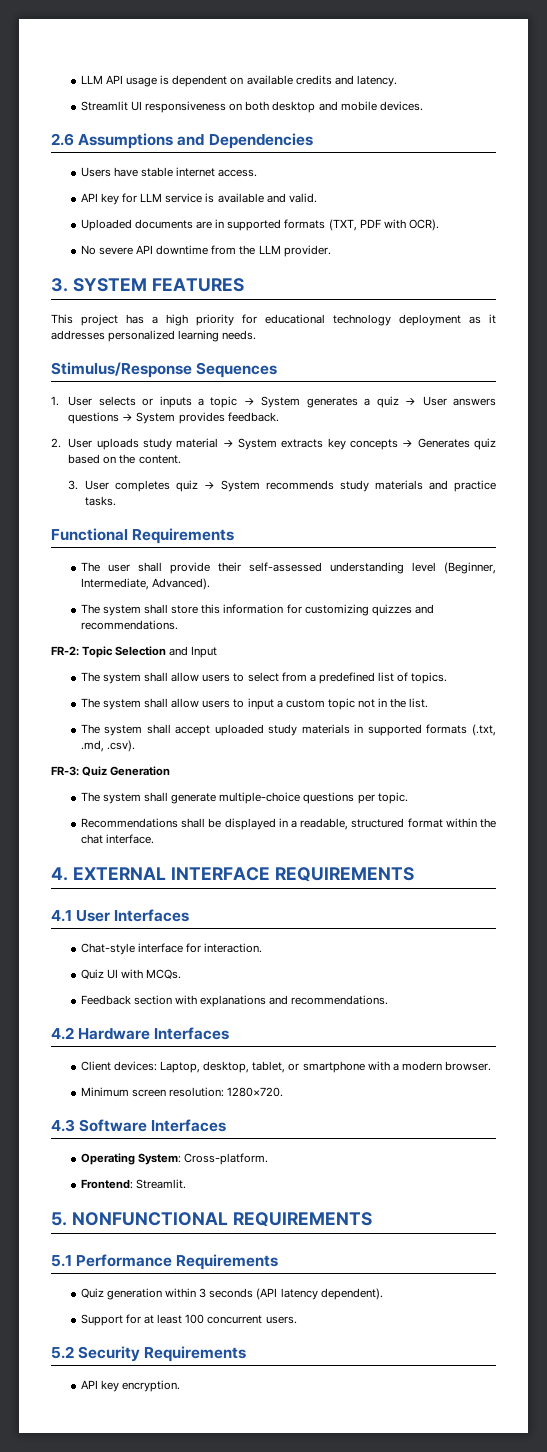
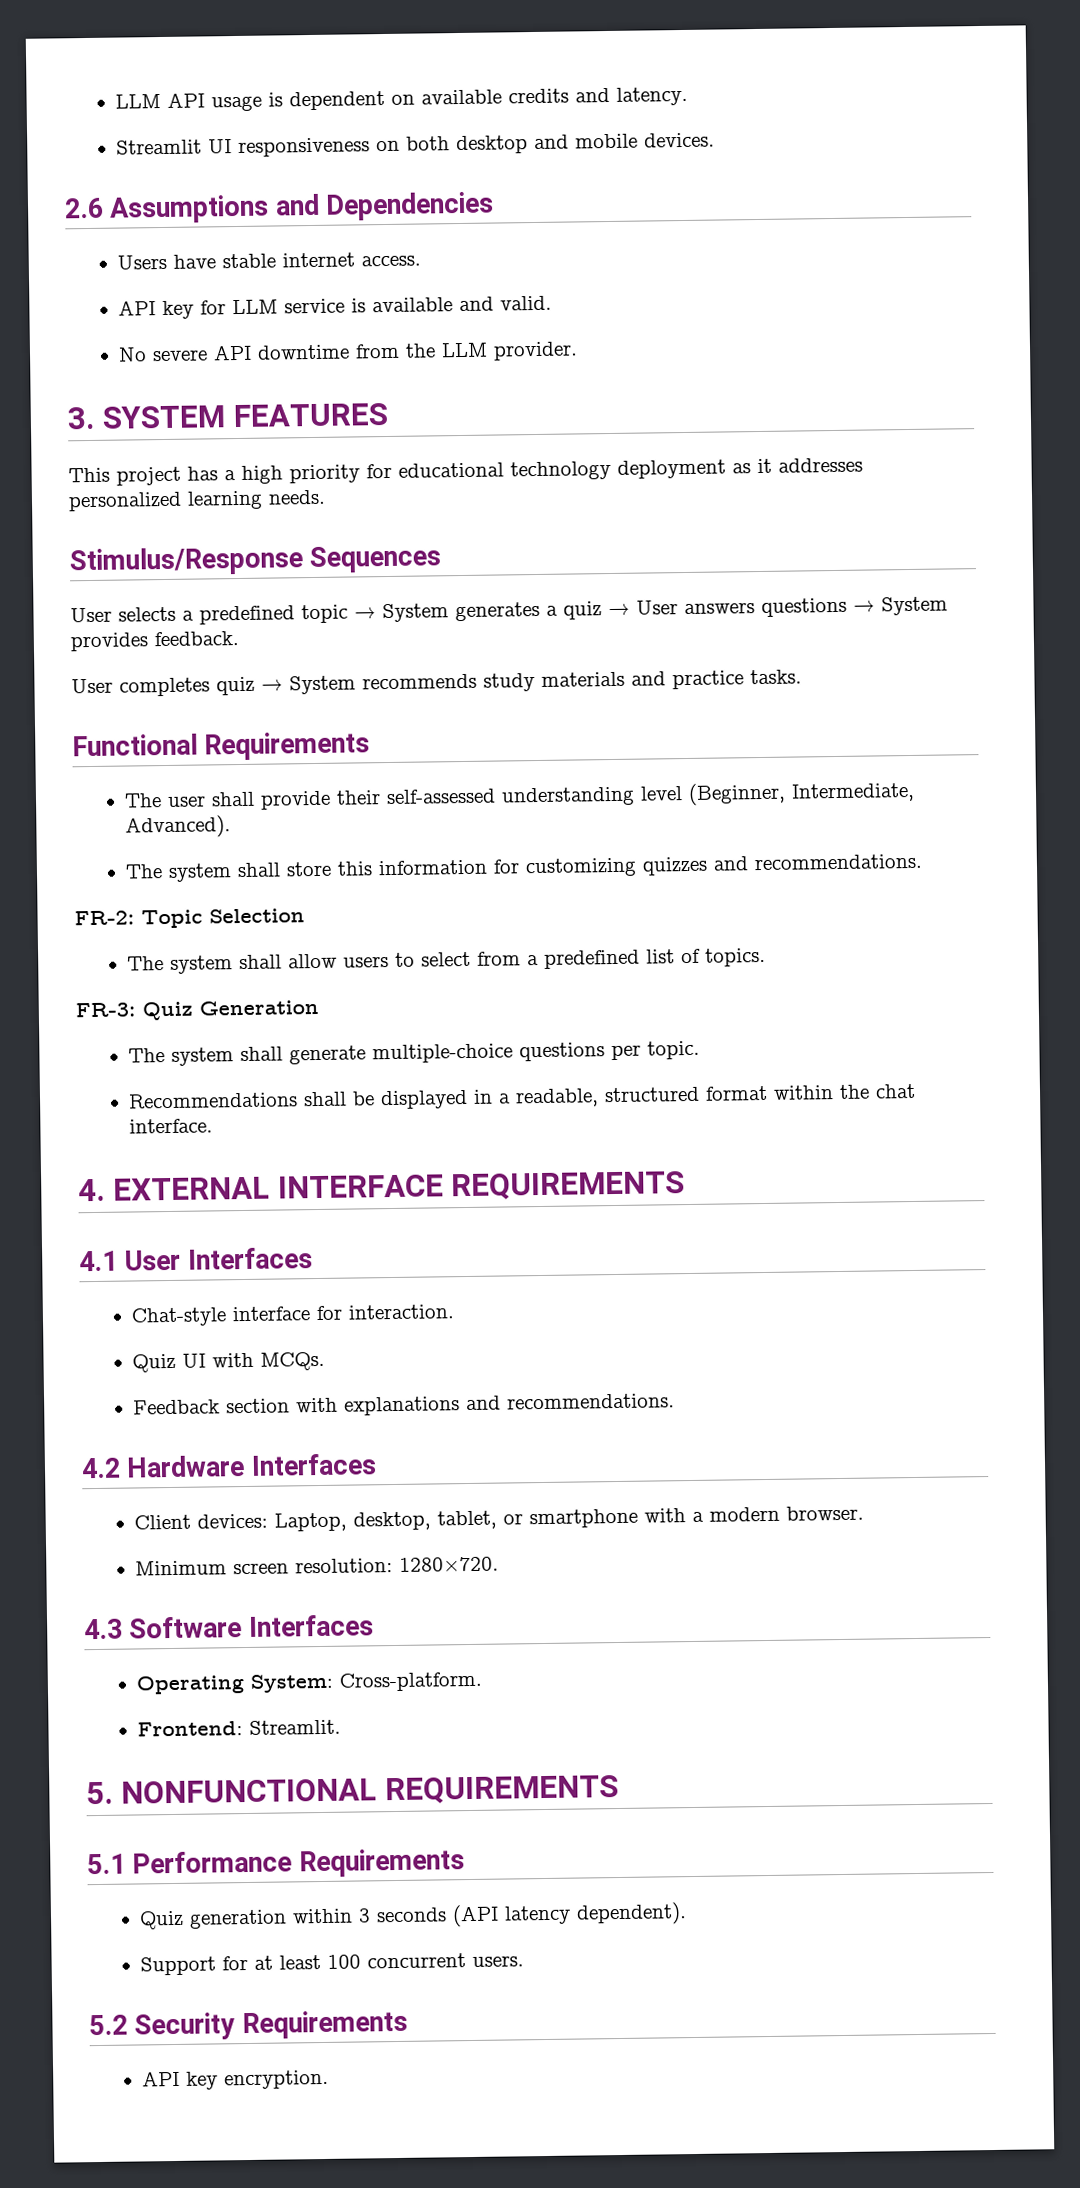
[80,219,439,231] // Uploaded documents are in supported formats (TXT, PDF with OCR). -> (553, 303) none
[51,396,59,406] 1. -> (442, 559) none
[142,396,205,408] or inputs a -> [182,605,295,625] a predefined
[51,438,496,450] [68,454,181,464] [68,480,79,490] 2. User uploads study material → System extracts key concepts → Generates quiz based on the content. // 3. -> (239, 639) none
[169,646,218,658] and Input -> (305, 916) none
[80,698,429,710] [80,724,496,736] [80,740,135,752] // The system shall allow users to input a custom topic not in the list. // The system shall accept uploaded study materials in supported formats (.txt, .md, .csv). -> (767, 957) none

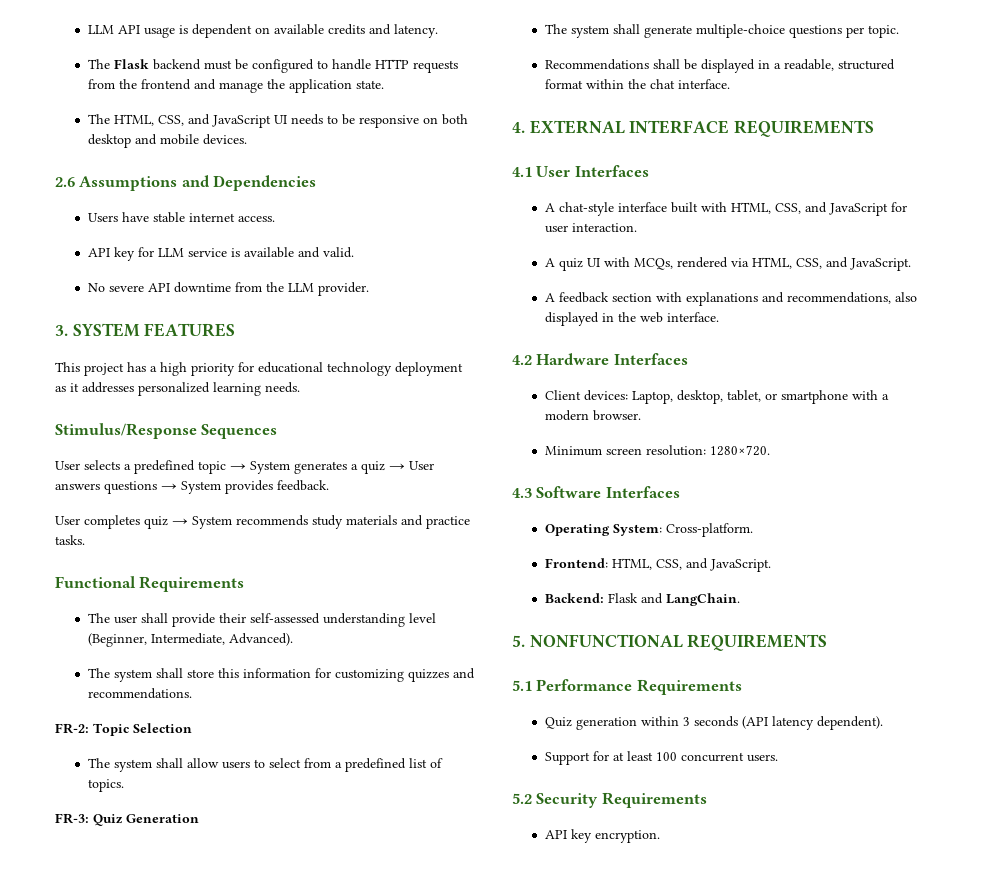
[116,137,371,157] Streamlit UI responsiveness -> [87,59,458,73] [87,79,384,93] [87,114,419,128] The Flask backend must be configured to handle HTTP requests from the frontend and manage the application state. // The HTML, CSS, and JavaScript UI needs to be responsive
[131,1304,456,1327] [132,1351,326,1373] [133,1393,676,1416] Chat-style interface for interaction. // Quiz UI with MCQs. // Feedback section with explanations and recommendations. -> [544,202,907,216] [544,223,637,233] [544,257,911,271] [544,292,917,306] [544,312,719,326] A chat-style interface built with HTML, CSS, and JavaScript for user interaction. // A quiz UI with MCQs, rendered via HTML, CSS, and JavaScript. // A feedback section with explanations and recommendations, also displayed in the web interface.
[249,1719,342,1735] Streamlit. -> [611,558,771,572] [544,593,740,606] HTML, CSS, and JavaScript. // Backend: Flask and LangChain.

